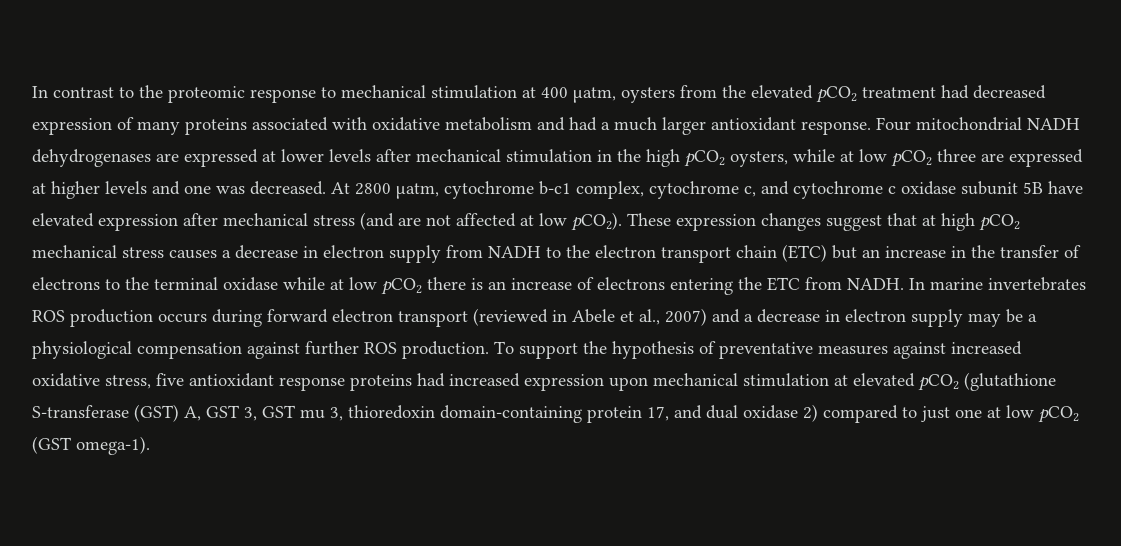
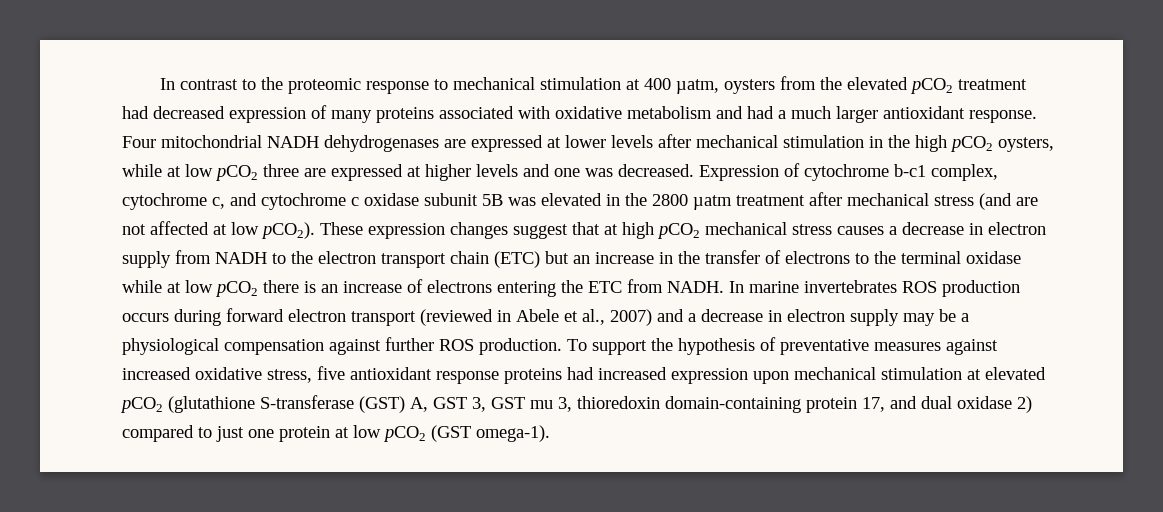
[331,182,439,199] At 2800 µatm, -> [699,163,800,181] Expression of
[1048,181,1083,194] [32,213,178,231] have elevated expression -> [508,193,805,210] was elevated in the 2800 µatm treatment
(982, 413) none -> [279,426,330,442] protein

